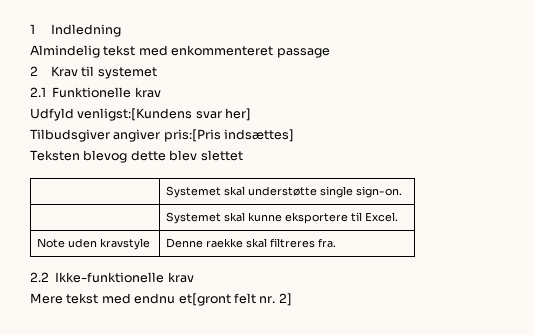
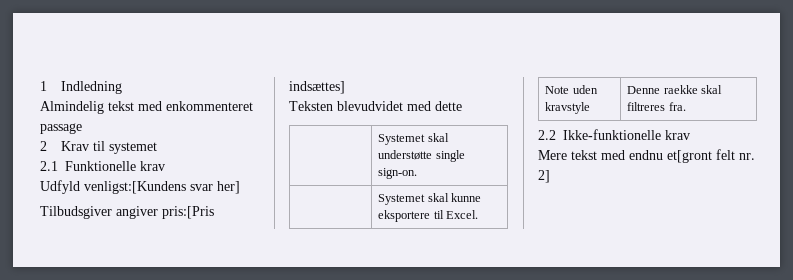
[83,150,128,163] blevog -> [337,101,431,111] blevudvidet med
[169,150,243,161] blev slettet -> (462, 106) none

